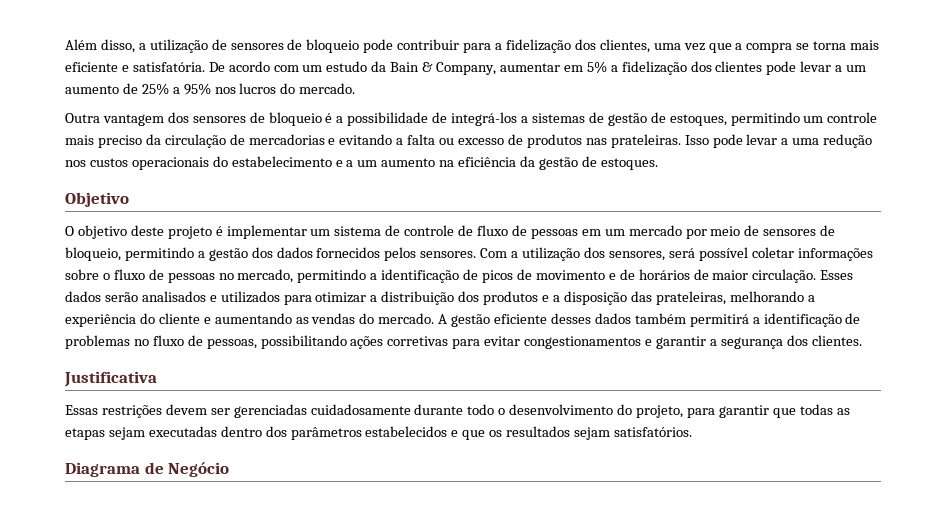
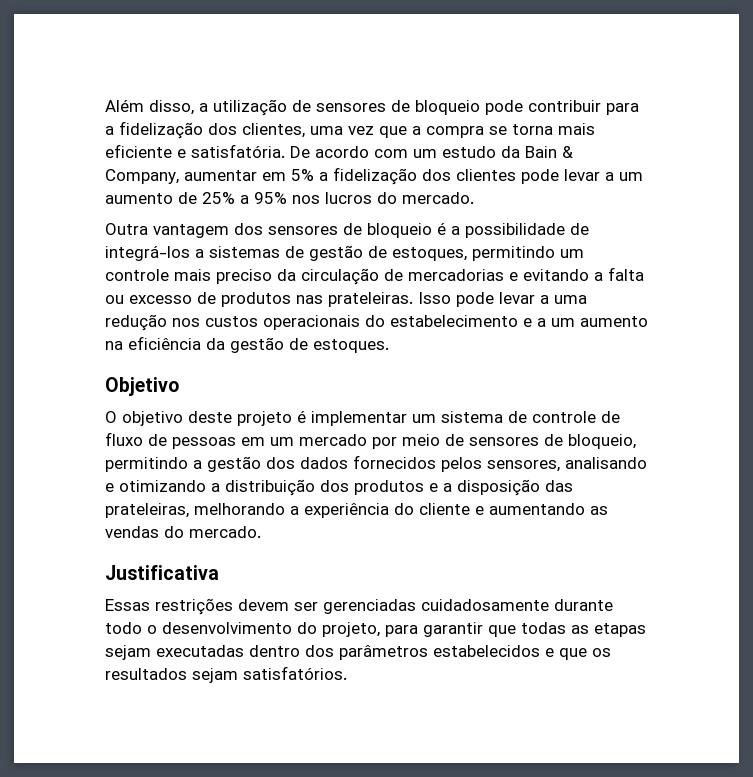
[420,247,873,261] [65,269,854,283] [65,291,367,305] sensores. Com a utilização dos sensores, será possível coletar informações sobre o fluxo de pessoas no mercado, permitindo a identificação de picos de movimento e de horários de maior circulação. Esses dados serão analisados e utilizados para otimizar -> [487,457,647,472] [105,480,206,492] sensores, analisando e otimizando
[438,313,861,327] [65,335,862,349] A gestão eficiente desses dados também permitirá a identificação de problemas no fluxo de pessoas, possibilitando ações corretivas para evitar congestionamentos e garantir a segurança dos clientes. -> (261, 532) none
[65,462,230,477] // Diagrama de Negócio -> (347, 673) none

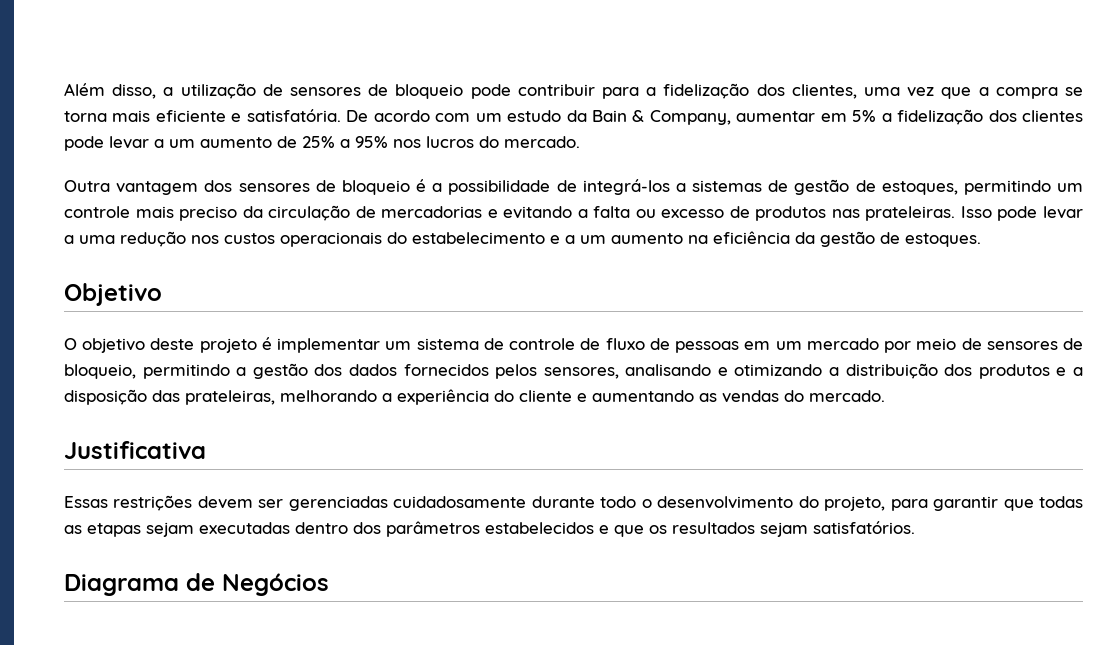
(347, 673) none -> [64,573,329,596] // Diagrama de Negócios

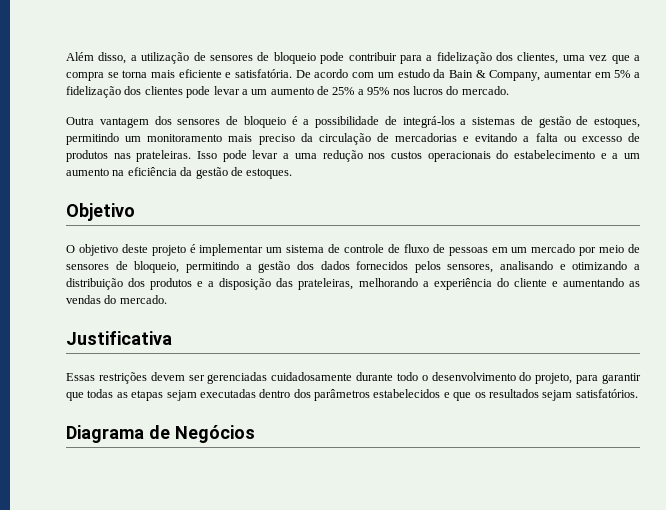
[64,206,130,218] controle -> [147,134,223,142] monitoramento

